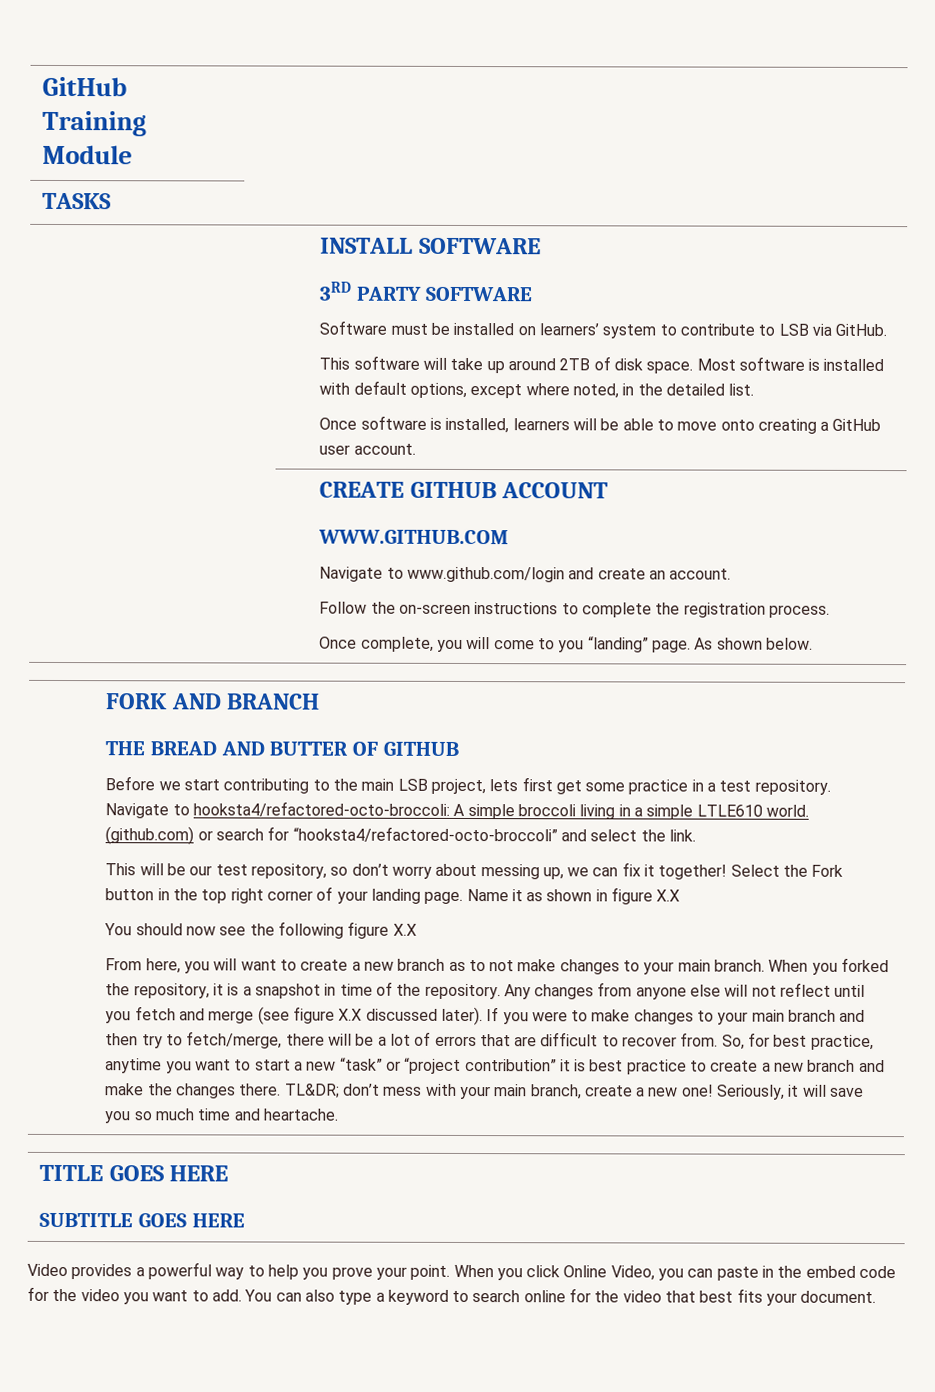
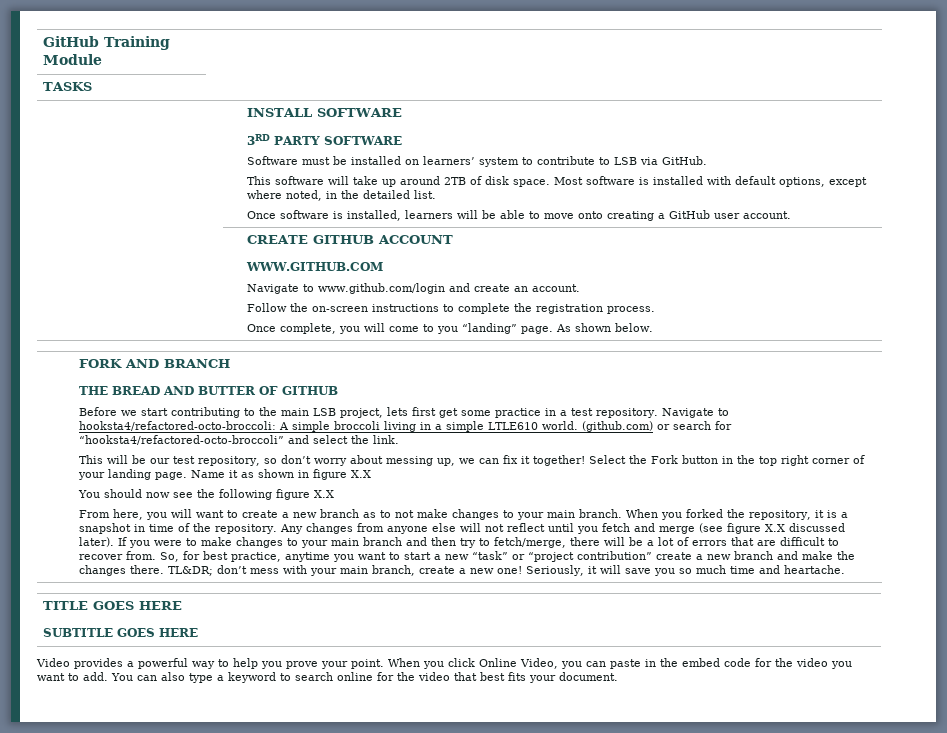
[559,1059,708,1075] it is best practice to -> (653, 555) none

